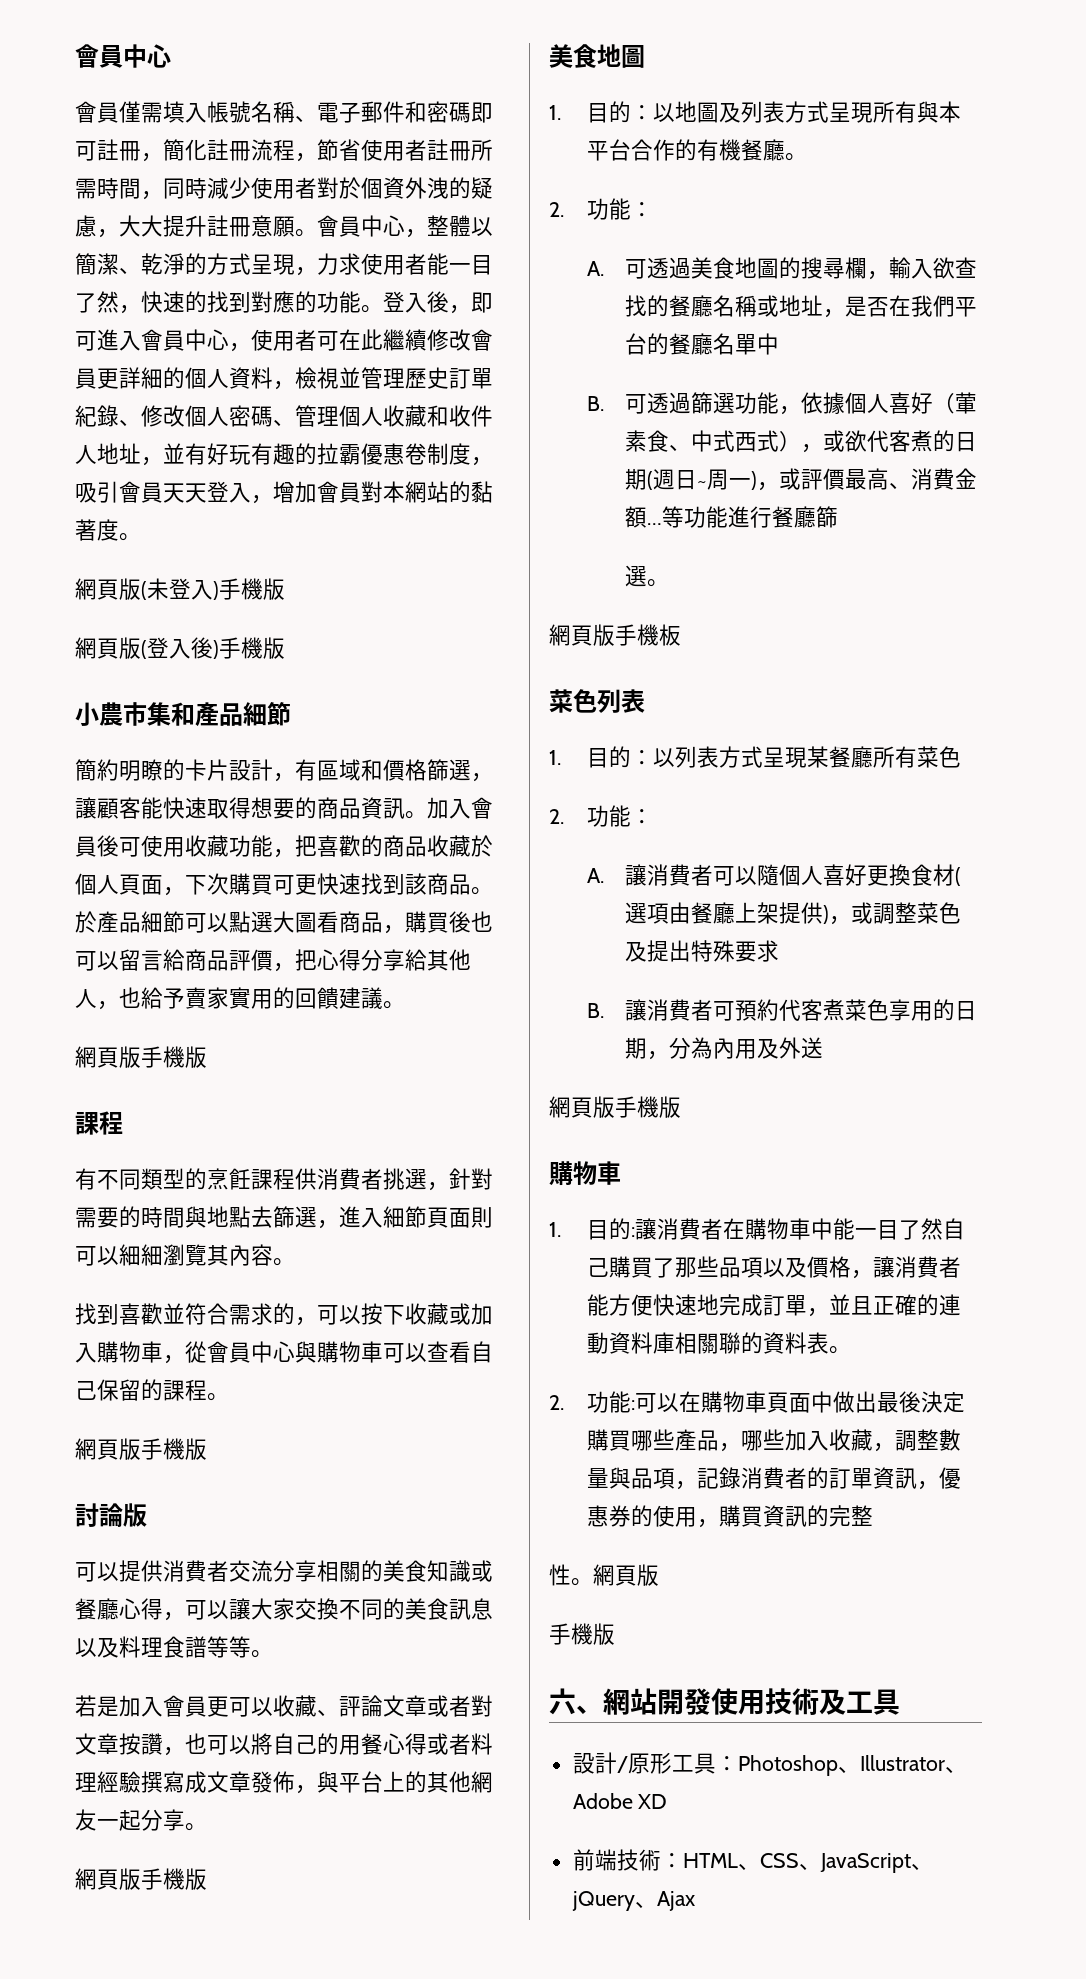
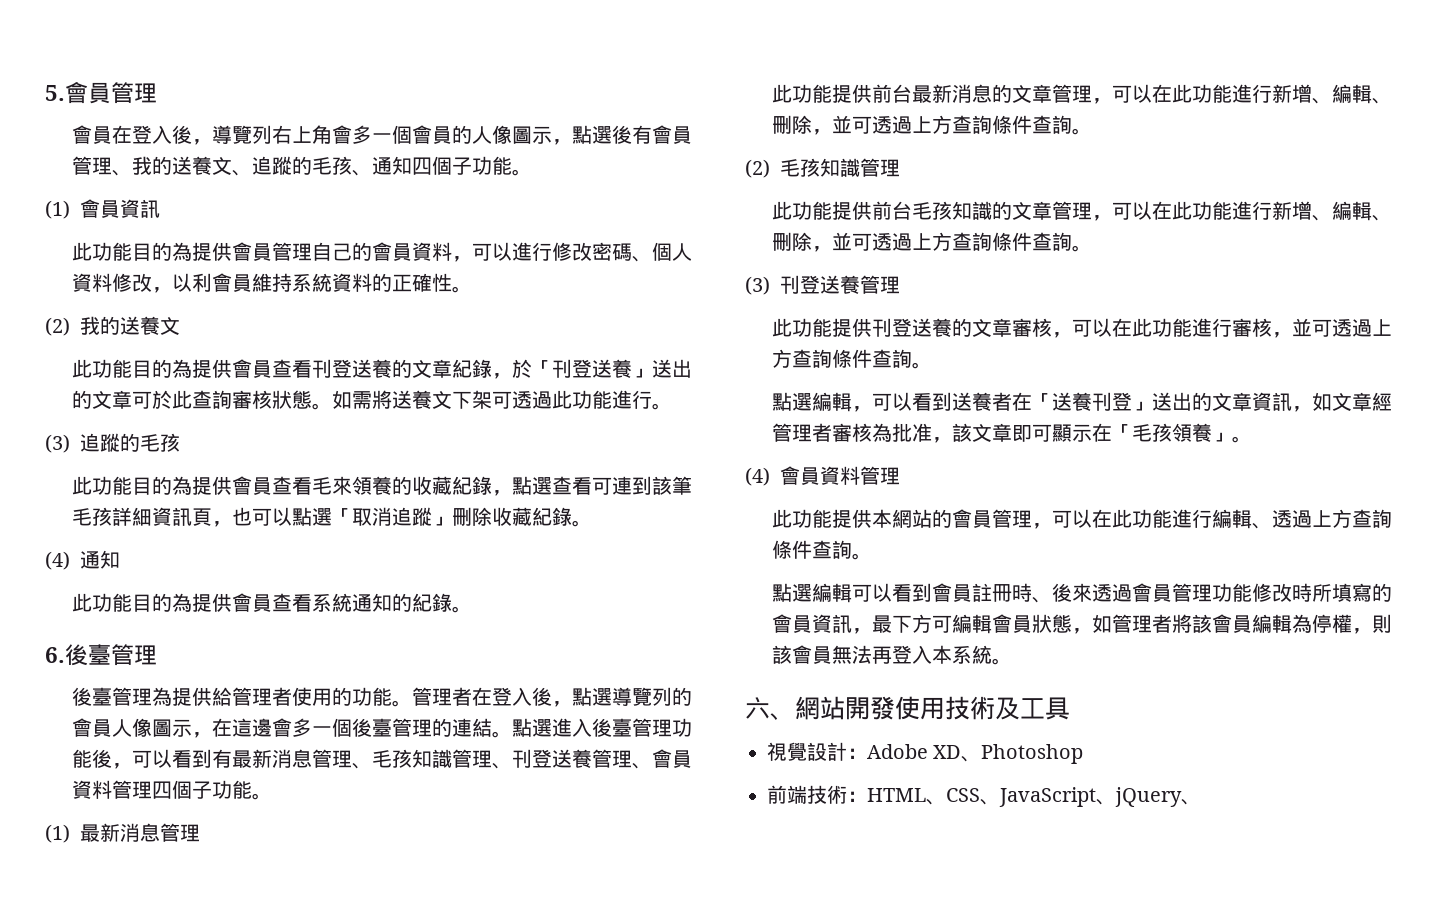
[75,44,171,68] [75,101,493,123] [75,139,493,162] [75,177,493,200] [75,215,493,238] [75,253,493,276] [75,291,493,314] [75,329,493,352] [75,367,493,390] [75,405,493,427] [75,443,493,466] [75,481,493,504] [75,519,141,541] [75,578,285,600] [75,637,285,659] [75,702,291,727] [75,759,493,782] [75,797,493,820] [75,835,493,858] [75,873,493,896] [75,911,493,934] [75,949,471,972] [75,987,405,1010] [75,1046,207,1068] [75,1111,123,1135] [75,1168,493,1191] [75,1206,493,1229] [75,1244,295,1266] [75,1303,493,1326] [75,1341,493,1364] [75,1379,229,1401] [75,1438,207,1460] [75,1503,147,1527] [75,1560,493,1582] [75,1598,493,1621] [75,1636,273,1658] [75,1695,493,1717] [75,1733,493,1756] [75,1771,493,1794] [75,1809,207,1831] [75,1868,207,1890] [549,44,645,68] [549,101,961,123] [586,139,807,161] [549,198,653,220] [586,257,977,280] [624,295,977,318] [624,333,779,355] [586,392,977,415] [624,430,977,453] [624,468,977,491] [624,506,838,528] [624,565,669,587] [549,624,681,646] [549,689,645,713] [549,746,961,768] [549,805,653,827] [586,864,961,886] [624,902,961,925] [624,940,779,962] [586,999,977,1021] [624,1037,823,1060] [549,1096,681,1118] [549,1161,621,1186] [549,1218,965,1240] [586,1256,961,1279] [586,1294,961,1317] [586,1332,851,1354] [549,1391,965,1413] [586,1429,961,1452] [586,1467,961,1490] [586,1505,873,1528] [549,1564,659,1586] [549,1623,615,1645] 會員中心 // 會員僅需填入帳號名稱、電子郵件和密碼即可註冊，簡化註冊流程，節省使用者註冊所需時間，同時減少使用者對於個資外洩的疑慮，大大提升註冊意願。會員中心，整體以簡潔、乾淨的方式呈現，力求使用者能一目了然，快速的找到對應的功能。登入後，即可進入會員中心，使用者可在此繼續修改會員更詳細的個人資料，檢視並管理歷史訂單紀錄、修改個人密碼、管理個人收藏和收件人地址，並有好玩有趣的拉霸優惠卷制度，吸引會員天天登入，增加會員對本網站的黏著度。 // 網頁版(未登入)手機版 // 網頁版(登入後)手機版 // 小農市集和產品細節 // 簡約明瞭的卡片設計，有區域和價格篩選，讓顧客能快速取得想要的商品資訊。加入會員後可使用收藏功能，把喜歡的商品收藏於個人頁面，下次購買可更快速找到該商品。於產品細節可以點選大圖看商品，購買後也可以留言給商品評價，把心得分享給其他人，也給予賣家實用的回饋建議。 // 網頁版手機版 // 課程 // 有不同類型的烹飪課程供消費者挑選，針對需要的時間與地點去篩選，進入細節頁面則可以細細瀏覽其內容。 // 找到喜歡並符合需求的，可以按下收藏或加入購物車，從會員中心與購物車可以查看自己保留的課程。 // 網頁版手機版 // 討論版 // 可以提供消費者交流分享相關的美食知識或餐廳心得，可以讓大家交換不同的美食訊息以及料理食譜等等。 // 若是加入會員更可以收藏、評論文章或者對文章按讚，也可以將自己的用餐心得或者料理經驗撰寫成文章發佈，與平台上的其他網友一起分享。 // 網頁版手機版 // 美食地圖 // 1.目的：以地圖及列表方式呈現所有與本平台合作的有機餐廳。 // 2.功能： // A.可透過美食地圖的搜尋欄，輸入欲查找的餐廳名稱或地址，是否在我們平台的餐廳名單中 // B.可透過篩選功能，依據個人喜好（葷素食、中式西式），或欲代客煮的日期(週日~周一)，或評價最高、消費金額…等功能進行餐廳篩 // 選。 // 網頁版手機板 // 菜色列表 // 1.目的：以列表方式呈現某餐廳所有菜色 // 2.功能： // A.讓消費者可以隨個人喜好更換食材(選項由餐廳上架提供)，或調整菜色及提出特殊要求 // B.讓消費者可預約代客煮菜色享用的日期，分為內用及外送 // 網頁版手機版 // 購物車 // 1.目的:讓消費者在購物車中能一目了然自己購買了那些品項以及價格，讓消費者能方便快速地完成訂單，並且正確的連動資料庫相關聯的資料表。 // 2.功能:可以在購物車頁面中做出最後決定購買哪些產品，哪些加入收藏，調整數量與品項，記錄消費者的訂單資訊，優惠券的使用，購買資訊的完整 // 性。網頁版 // 手機版 -> [45,82,157,104] [72,125,693,145] [72,156,533,176] [45,199,160,219] [72,242,693,262] [72,273,473,293] [45,316,180,336] [72,359,693,379] [72,390,673,410] [45,433,180,453] [72,476,693,496] [72,507,593,527] [45,550,120,570] [72,593,473,613] [45,644,157,666] [72,687,693,707] [72,718,693,738] [72,749,693,769] [72,780,273,800] [45,823,200,843] [772,84,1393,104] [772,115,1093,135] [745,158,900,178] [772,201,1393,221] [772,232,1093,252] [745,275,900,295] [772,318,1393,338] [772,349,933,369] [772,392,1393,412] [772,423,1253,443] [745,466,900,486] [772,509,1393,529] [772,540,873,560] [772,583,1393,603] [772,614,1393,634] [772,645,1013,665] 5.會員管理 // 會員在登入後，導覽列右上角會多一個會員的人像圖示，點選後有會員管理、我的送養文、追蹤的毛孩、通知四個子功能。 // (1)會員資訊 // 此功能目的為提供會員管理自己的會員資料，可以進行修改密碼、個人資料修改，以利會員維持系統資料的正確性。 // (2)我的送養文 // 此功能目的為提供會員查看刊登送養的文章紀錄，於「刊登送養」送出的文章可於此查詢審核狀態。如需將送養文下架可透過此功能進行。 // (3)追蹤的毛孩 // 此功能目的為提供會員查看毛來領養的收藏紀錄，點選查看可連到該筆毛孩詳細資訊頁，也可以點選「取消追蹤」刪除收藏紀錄。 // (4)通知 // 此功能目的為提供會員查看系統通知的紀錄。 // 6.後臺管理 // 後臺管理為提供給管理者使用的功能。管理者在登入後，點選導覽列的會員人像圖示，在這邊會多一個後臺管理的連結。點選進入後臺管理功能後，可以看到有最新消息管理、毛孩知識管理、刊登送養管理、會員資料管理四個子功能。 // (1)最新消息管理 // 此功能提供前台最新消息的文章管理，可以在此功能進行新增、編輯、刪除，並可透過上方查詢條件查詢。 // (2)毛孩知識管理 // 此功能提供前台毛孩知識的文章管理，可以在此功能進行新增、編輯、刪除，並可透過上方查詢條件查詢。 // (3)刊登送養管理 // 此功能提供刊登送養的文章審核，可以在此功能進行審核，並可透過上方查詢條件查詢。 // 點選編輯，可以看到送養者在「送養刊登」送出的文章資訊，如文章經管理者審核為批准，該文章即可顯示在「毛孩領養」。 // (4)會員資料管理 // 此功能提供本網站的會員管理，可以在此功能進行編輯、透過上方查詢條件查詢。 // 點選編輯可以看到會員註冊時、後來透過會員管理功能修改時所填寫的會員資訊，最下方可編輯會員狀態，如管理者將該會員編輯為停權，則該會員無法再登入本系統。
[572,1752,967,1776] 設計/原形工具：Photoshop、Illustrator、 -> [767,742,867,761] 視覺設計：
(668, 1801) none -> [961,744,1084,764] 、Photoshop
[656,1891,695,1911] Ajax -> (1201, 802) none

